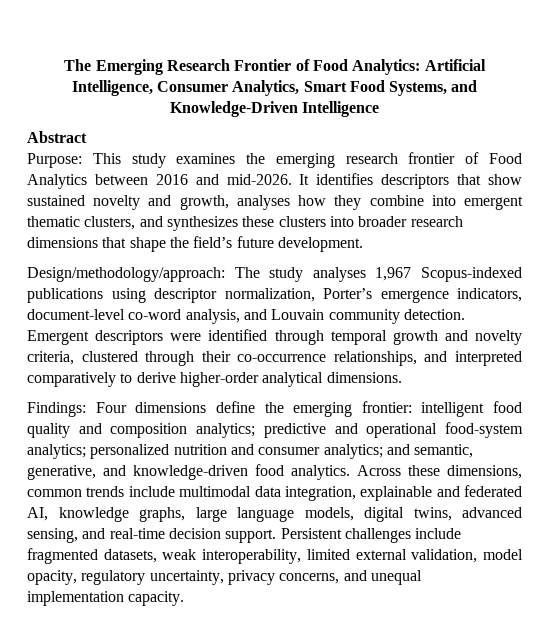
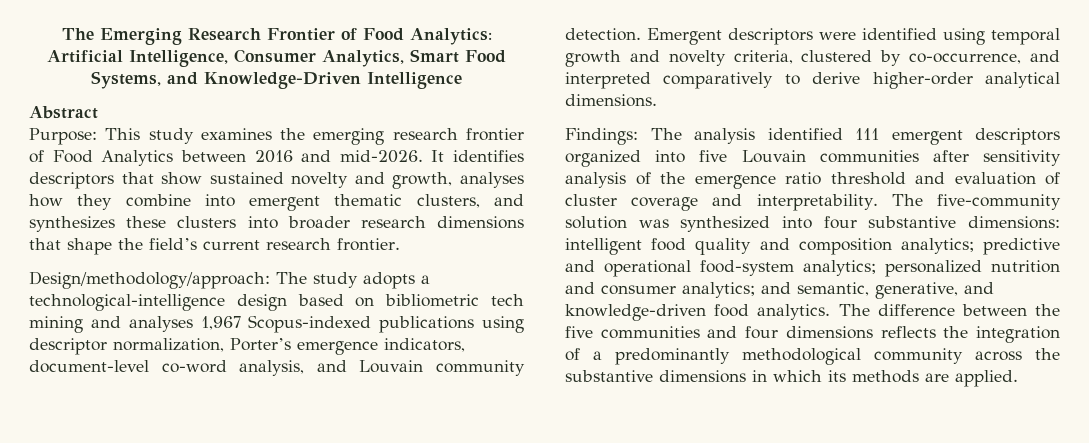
[236,236,363,252] future development. -> [203,238,400,251] current research frontier.
(304, 274) none -> [363,272,430,289] [29,294,524,311] [29,316,121,333] adopts a technological-intelligence design based on bibliometric tech mining and
[274,330,324,345] through -> [943,28,985,45] using
[145,351,417,366] through their co-occurrence relationships, -> [880,50,1022,66] by co-occurrence,
[95,401,412,417] Four dimensions define the emerging frontier: -> [650,128,1060,145] [565,150,1061,167] [565,172,1060,189] [565,194,1061,211] [565,216,1060,232] The analysis identified 111 emergent descriptors organized into five Louvain communities after sensitivity analysis of the emergence ratio threshold and evaluation of cluster coverage and interpretability. The five-community solution was synthesized into four substantive dimensions:
[357,465,522,479] [27,485,522,501] [27,507,522,522] [27,528,462,543] [27,548,523,564] [27,570,422,585] [27,591,185,606] Across these dimensions, common trends include multimodal data integration, explainable and federated AI, knowledge graphs, large language models, digital twins, advanced sensing, and real-time decision support. Persistent challenges include fragmented datasets, weak interoperability, limited external validation, model opacity, regulatory uncertainty, privacy concerns, and unequal implementation capacity. -> [838,304,1060,316] [565,326,1060,343] [565,348,1060,365] [565,370,1018,387] The difference between the five communities and four dimensions reflects the integration of a predominantly methodological community across the substantive dimensions in which its methods are applied.

